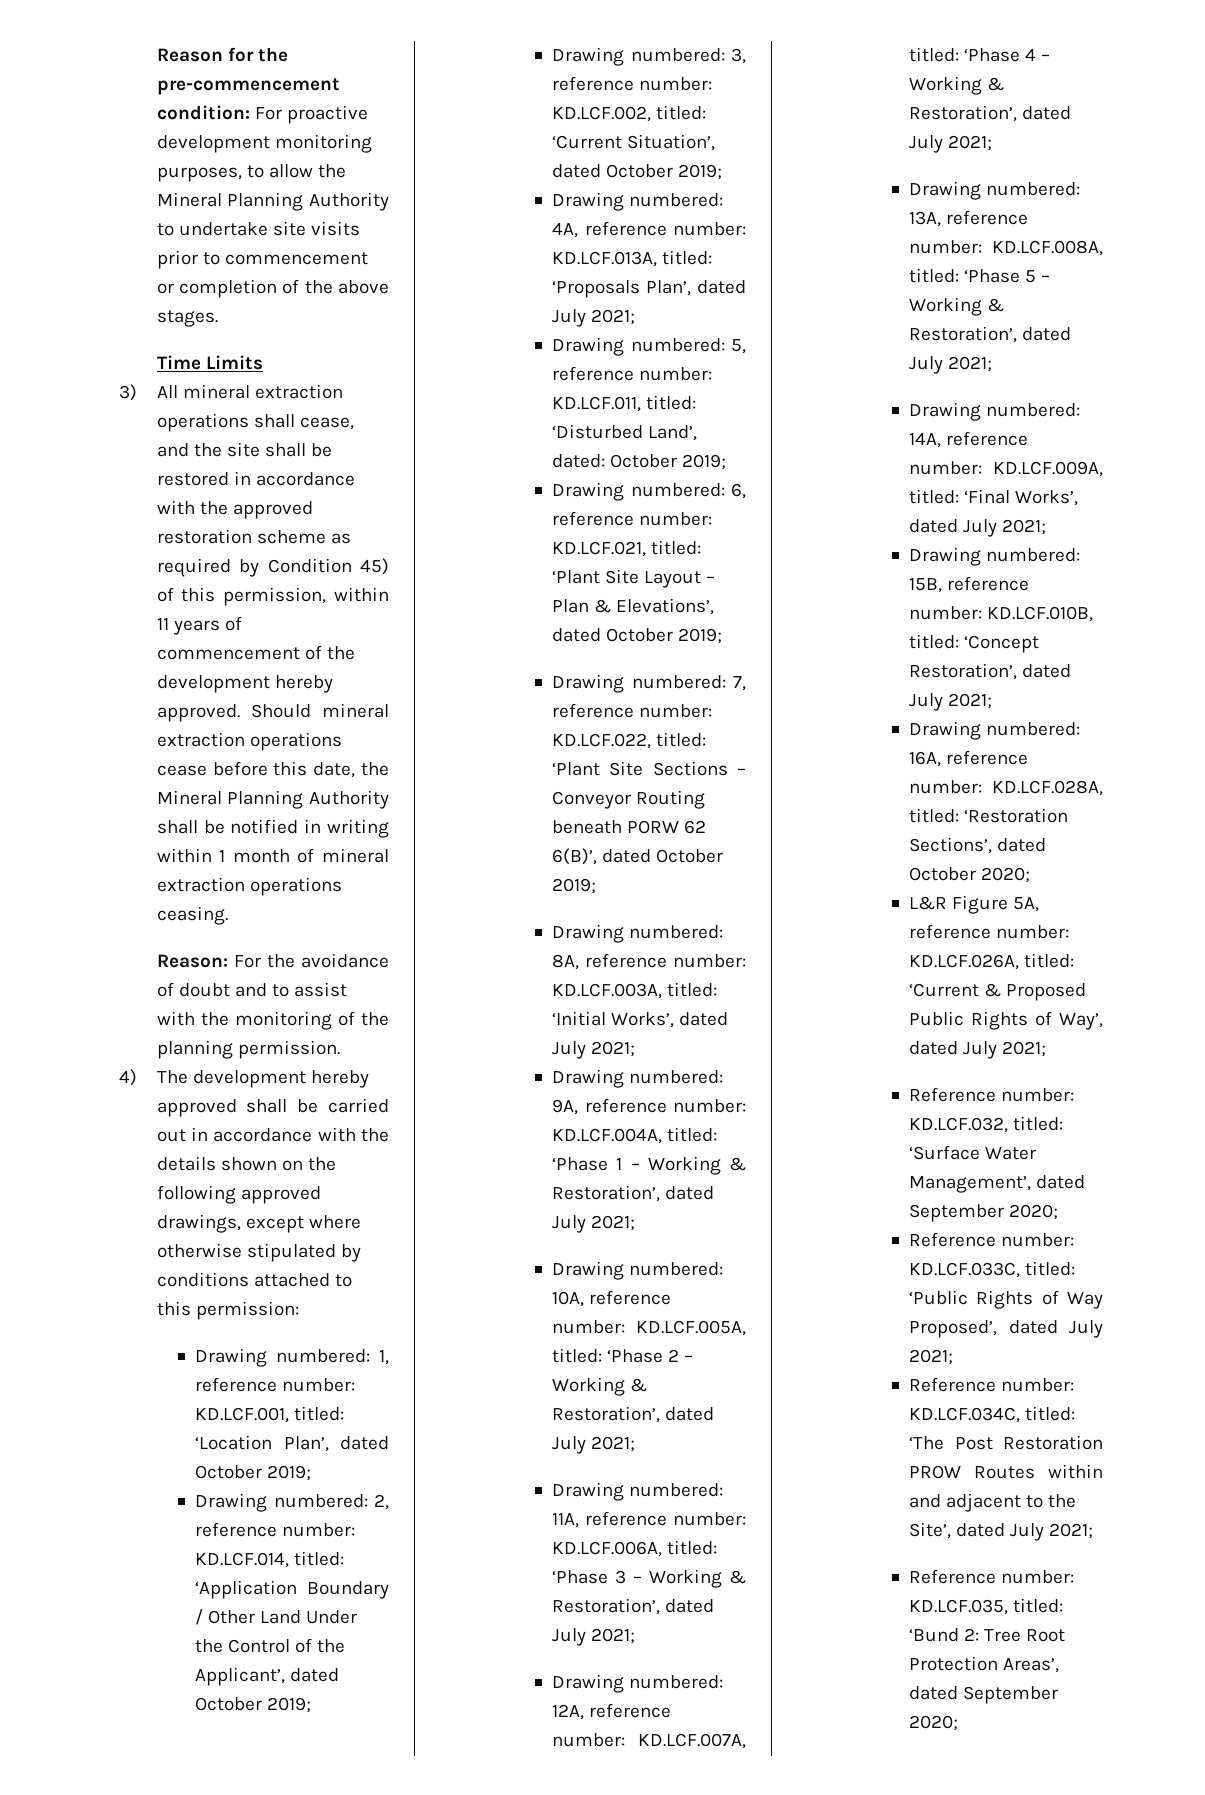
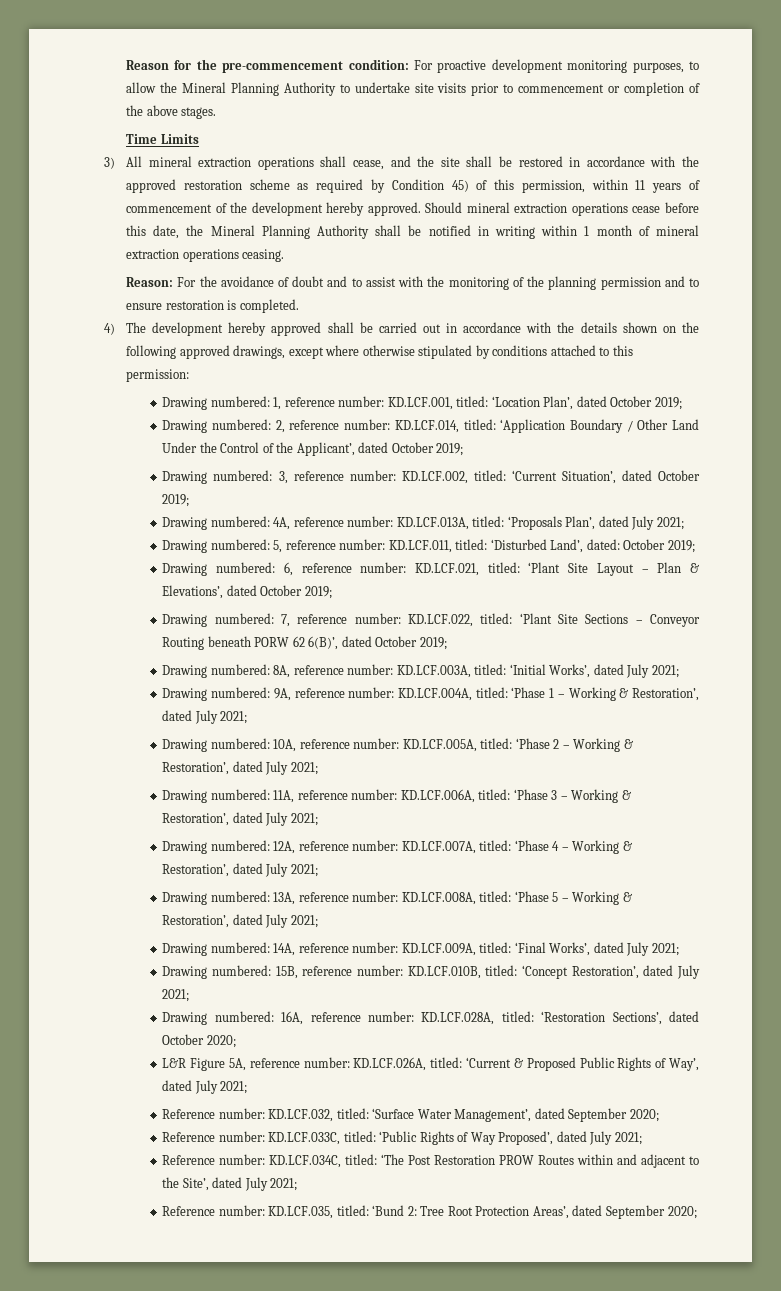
[237,1040,340,1059] permission. -> [600,276,700,290] [126,299,299,313] permission and to ensure restoration is completed.

